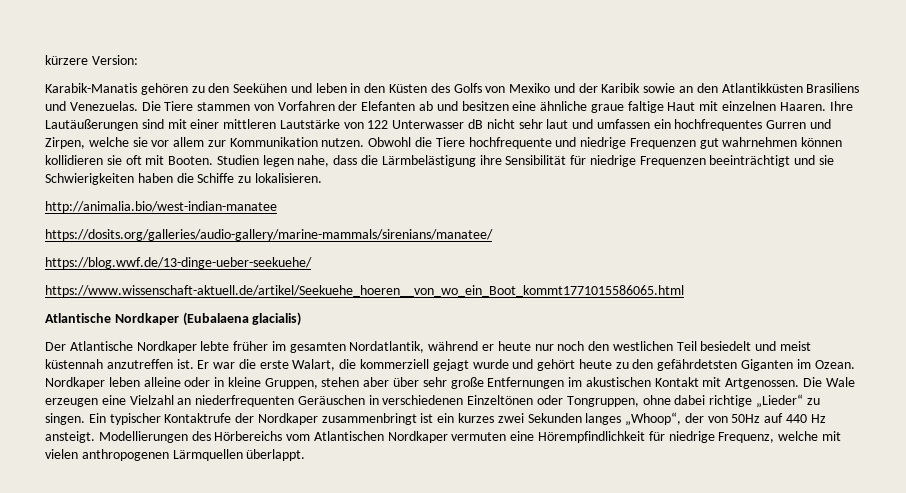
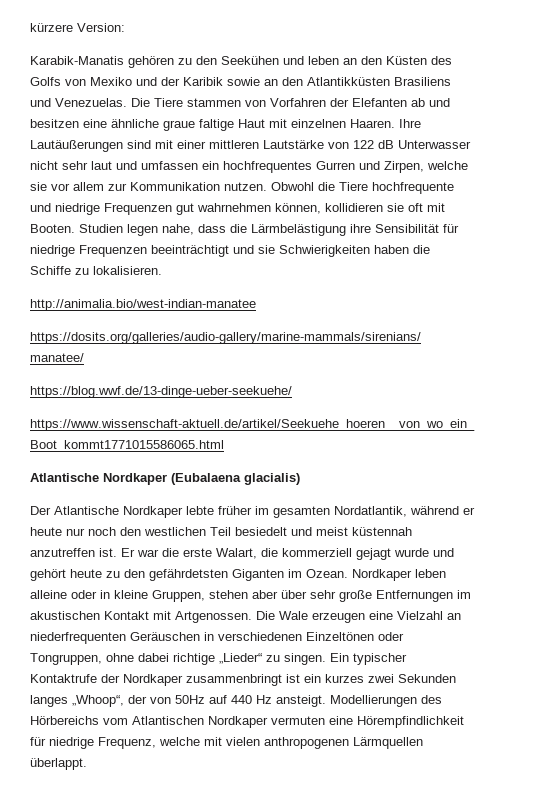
[350,83,361,93] in -> [343,58,357,65] an
[392,119,484,129] Unterwasser dB -> [378,140,471,149] dB Unterwasser
[801,137,843,147] können -> [275,203,321,214] können,

